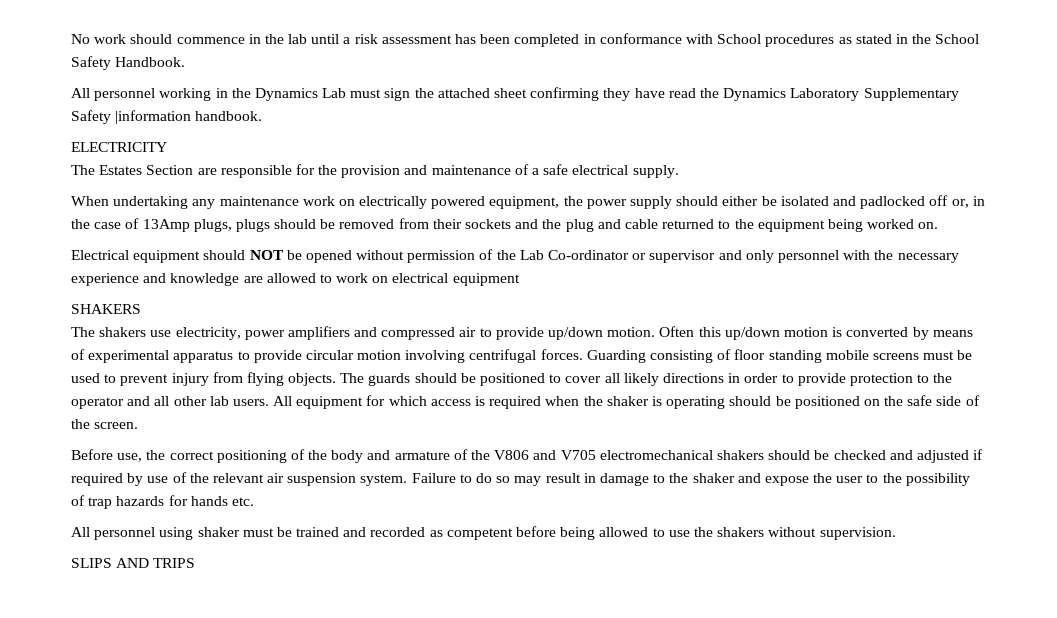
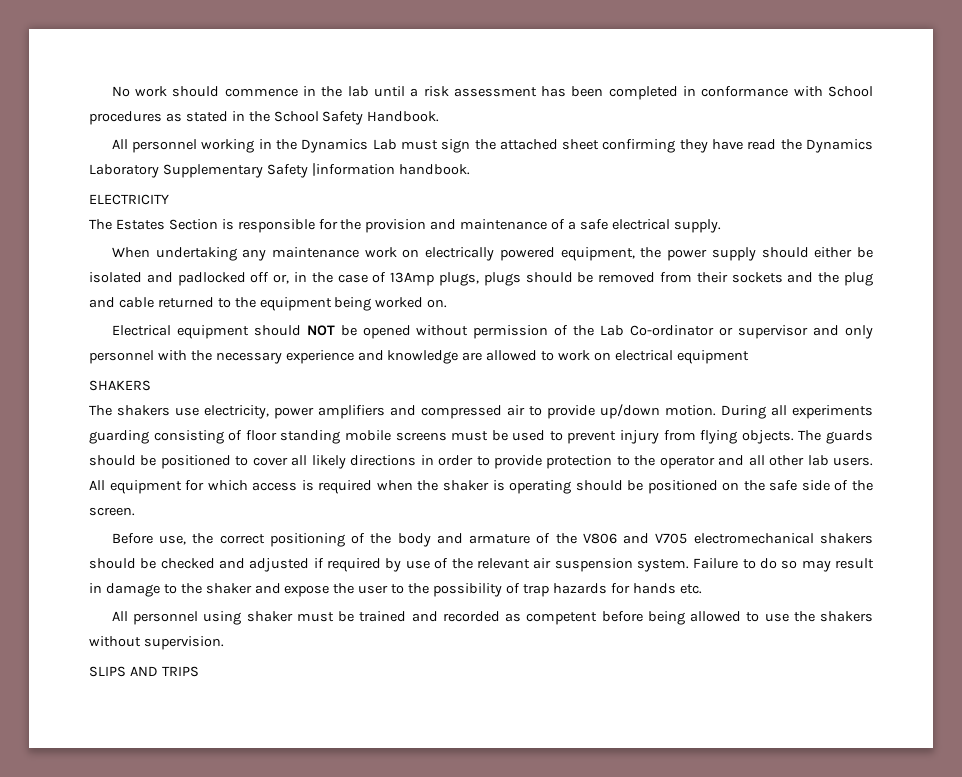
[197,168,217,175] are -> [221,219,234,230] is
[659,326,973,340] [71,349,646,363] Often this up/down motion is converted by means of experimental apparatus to provide circular motion involving centrifugal forces. Guarding -> [721,405,873,419] [89,430,149,444] During all experiments guarding

